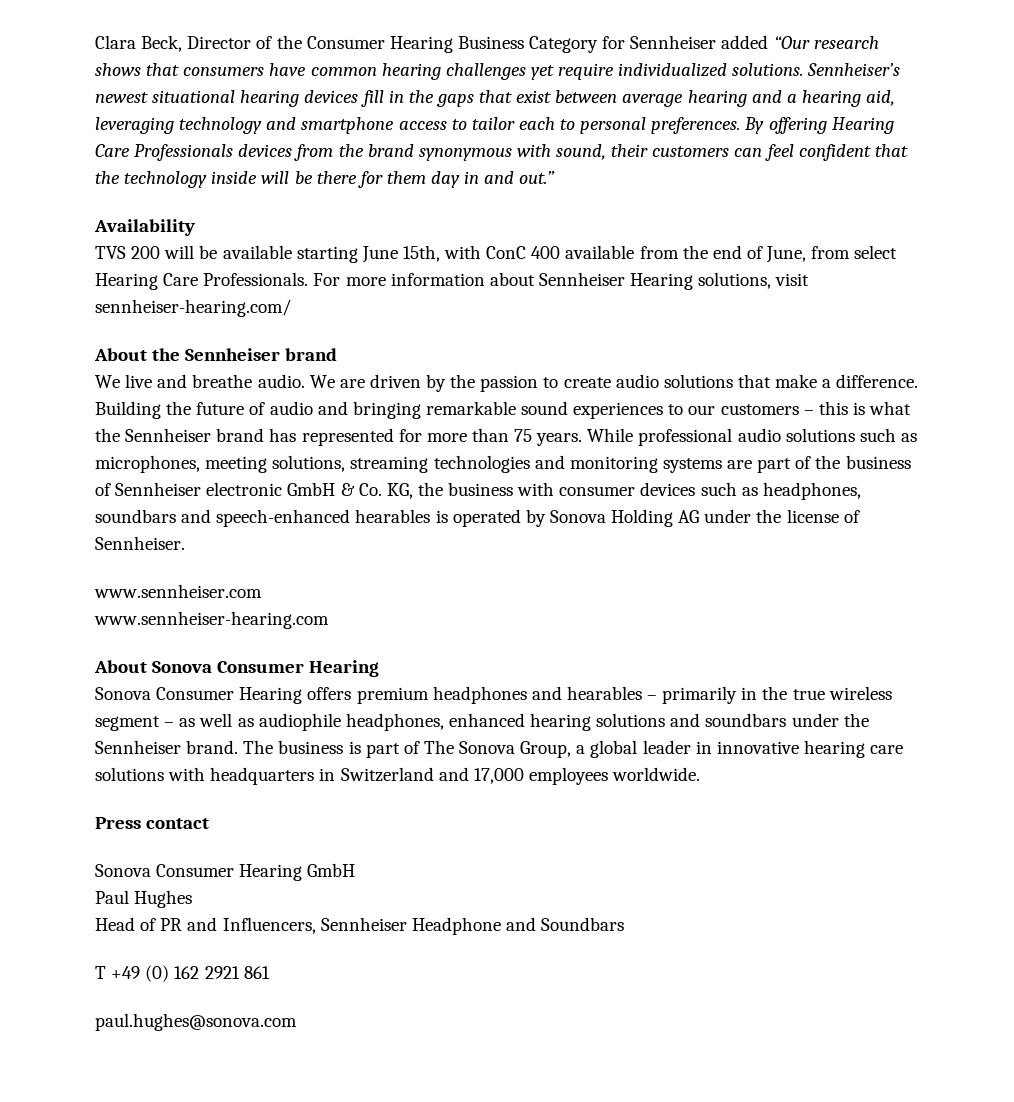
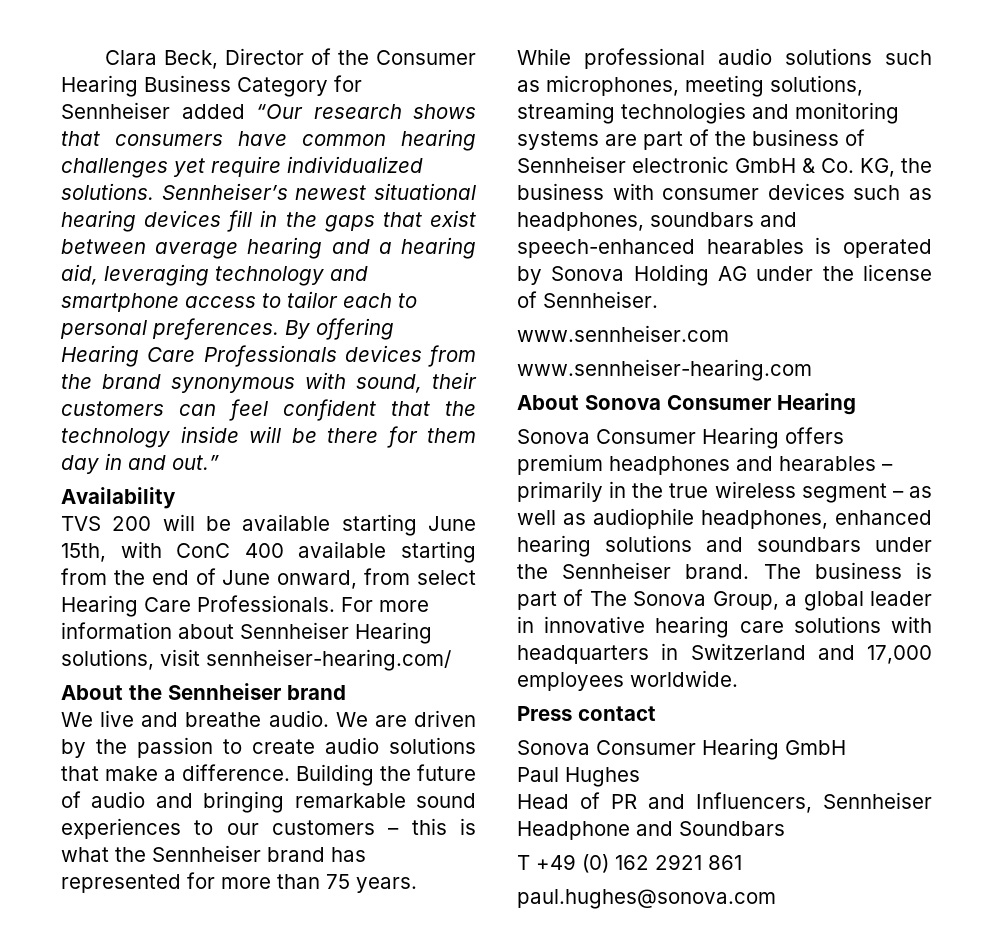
(635, 252) none -> [401,541,476,563] starting
[766,246,807,263] June, -> [222,570,358,589] June onward,

